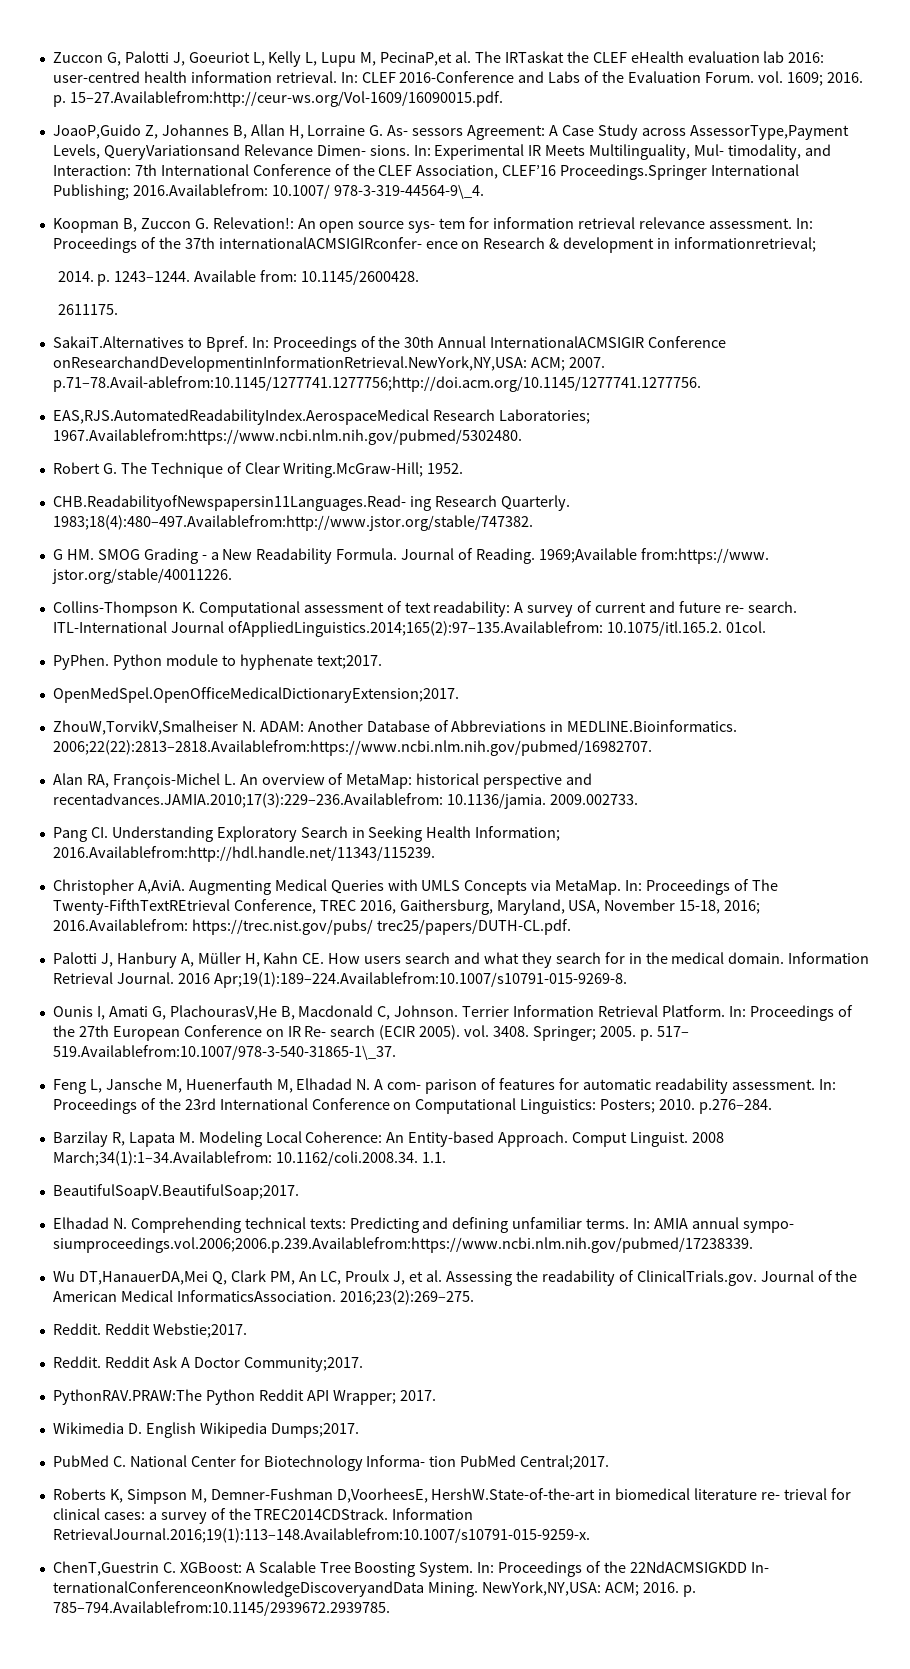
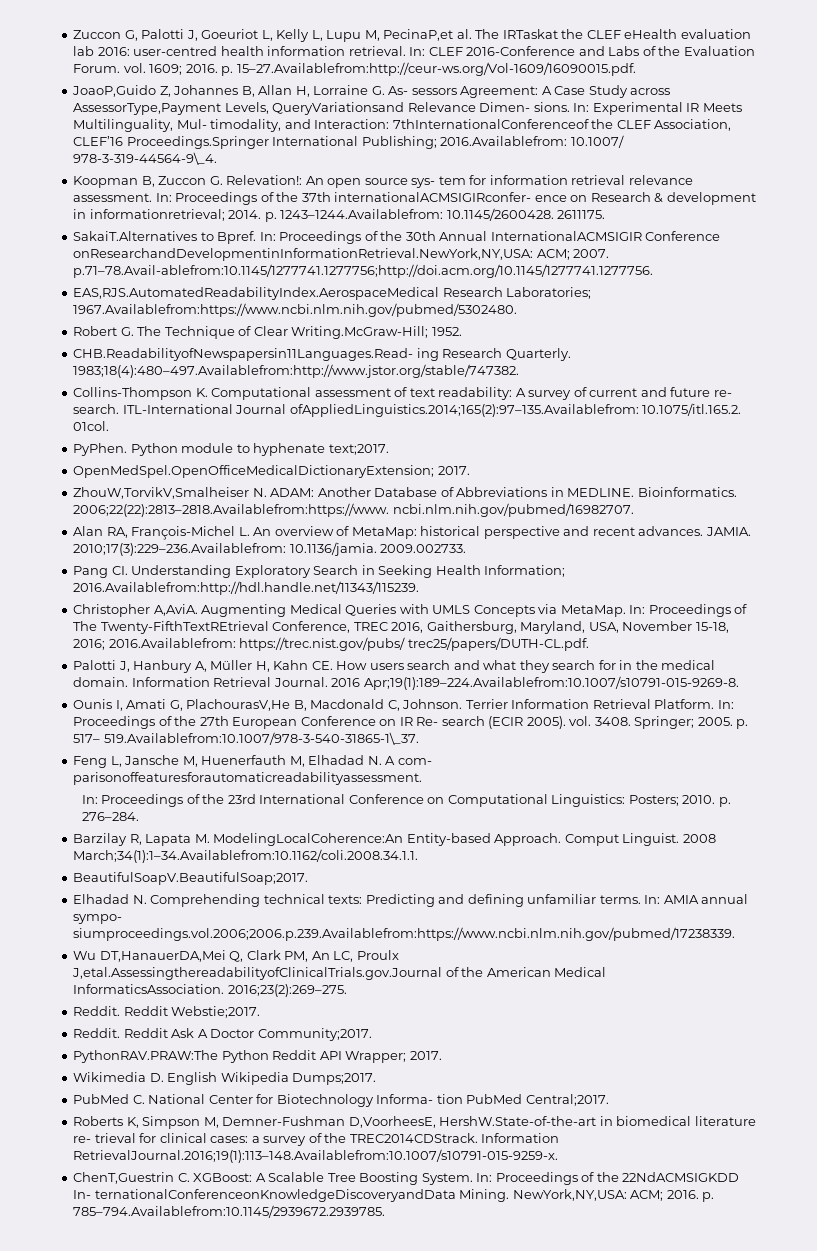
[134,164,350,176] 7th International Conference of -> [392,119,589,129] 7thInternationalConferenceof
(817, 244) // -> (225, 215) none
[114,270,298,282] 1243–1244. Available from: -> [280,209,444,219] 1243–1244.Availablefrom:
(420, 277) // -> (554, 214) none
[52,548,769,564] [51,568,232,584] // G HM. SMOG Grading - a New Readability Formula. Journal of Reading. 1969;Available from:https://www. jstor.org/stable/40011226. -> (520, 371) none
[52,687,459,703] OpenMedSpel.OpenOfficeMedicalDictionaryExtension;2017. -> [73,465,470,478] OpenMedSpel.OpenOfficeMedicalDictionaryExtension; 2017.
[567,720,738,732] [52,740,652,756] MEDLINE.Bioinformatics. 2006;22(22):2813–2818.Availablefrom:https://www.ncbi.nlm.nih.gov/pubmed/16982707. -> [567,487,737,497] [73,503,634,517] MEDLINE. Bioinformatics. 2006;22(22):2813–2818.Availablefrom:https://www. ncbi.nlm.nih.gov/pubmed/16982707.
[52,793,443,808] recentadvances.JAMIA.2010;17(3):229–236.Availablefrom: -> [592,526,751,536] [73,543,287,556] recent advances. JAMIA. 2010;17(3):229–236.Availablefrom:
[425,1078,815,1094] parison of features for automatic readability assessment. -> [73,772,423,785] parisonoffeaturesforautomaticreadabilityassessment. //
[699,1099,773,1114] p.276–284. -> [718,797,731,807] [81,812,139,821] p. 276–284.
[198,1131,405,1147] Modeling Local Coherence: An -> [213,833,404,846] ModelingLocalCoherence:An
[52,1151,446,1166] March;34(1):1–34.Availablefrom: 10.1162/coli.2008.34. 1.1. -> [73,849,419,863] March;34(1):1–34.Availablefrom:10.1162/coli.2008.34.1.1.
[393,1270,814,1286] J, et al. Assessing the readability of ClinicalTrials.gov. Journal -> [72,967,443,980] J,etal.AssessingthereadabilityofClinicalTrials.gov.Journal

